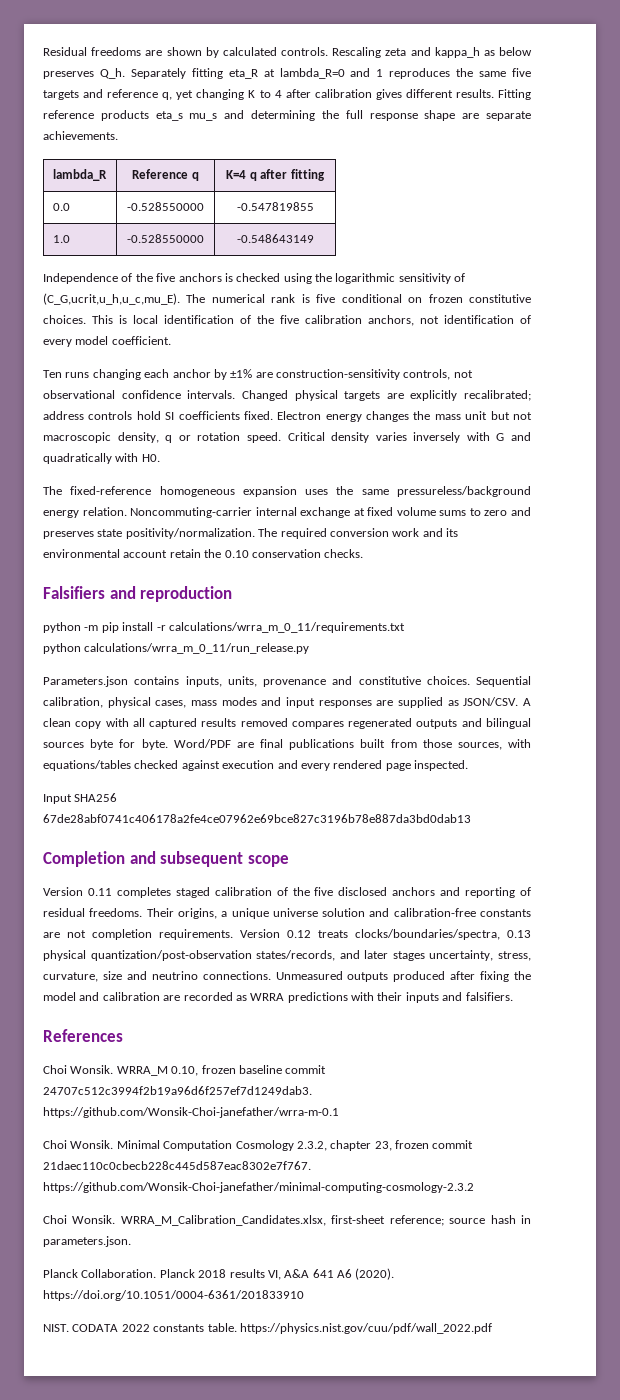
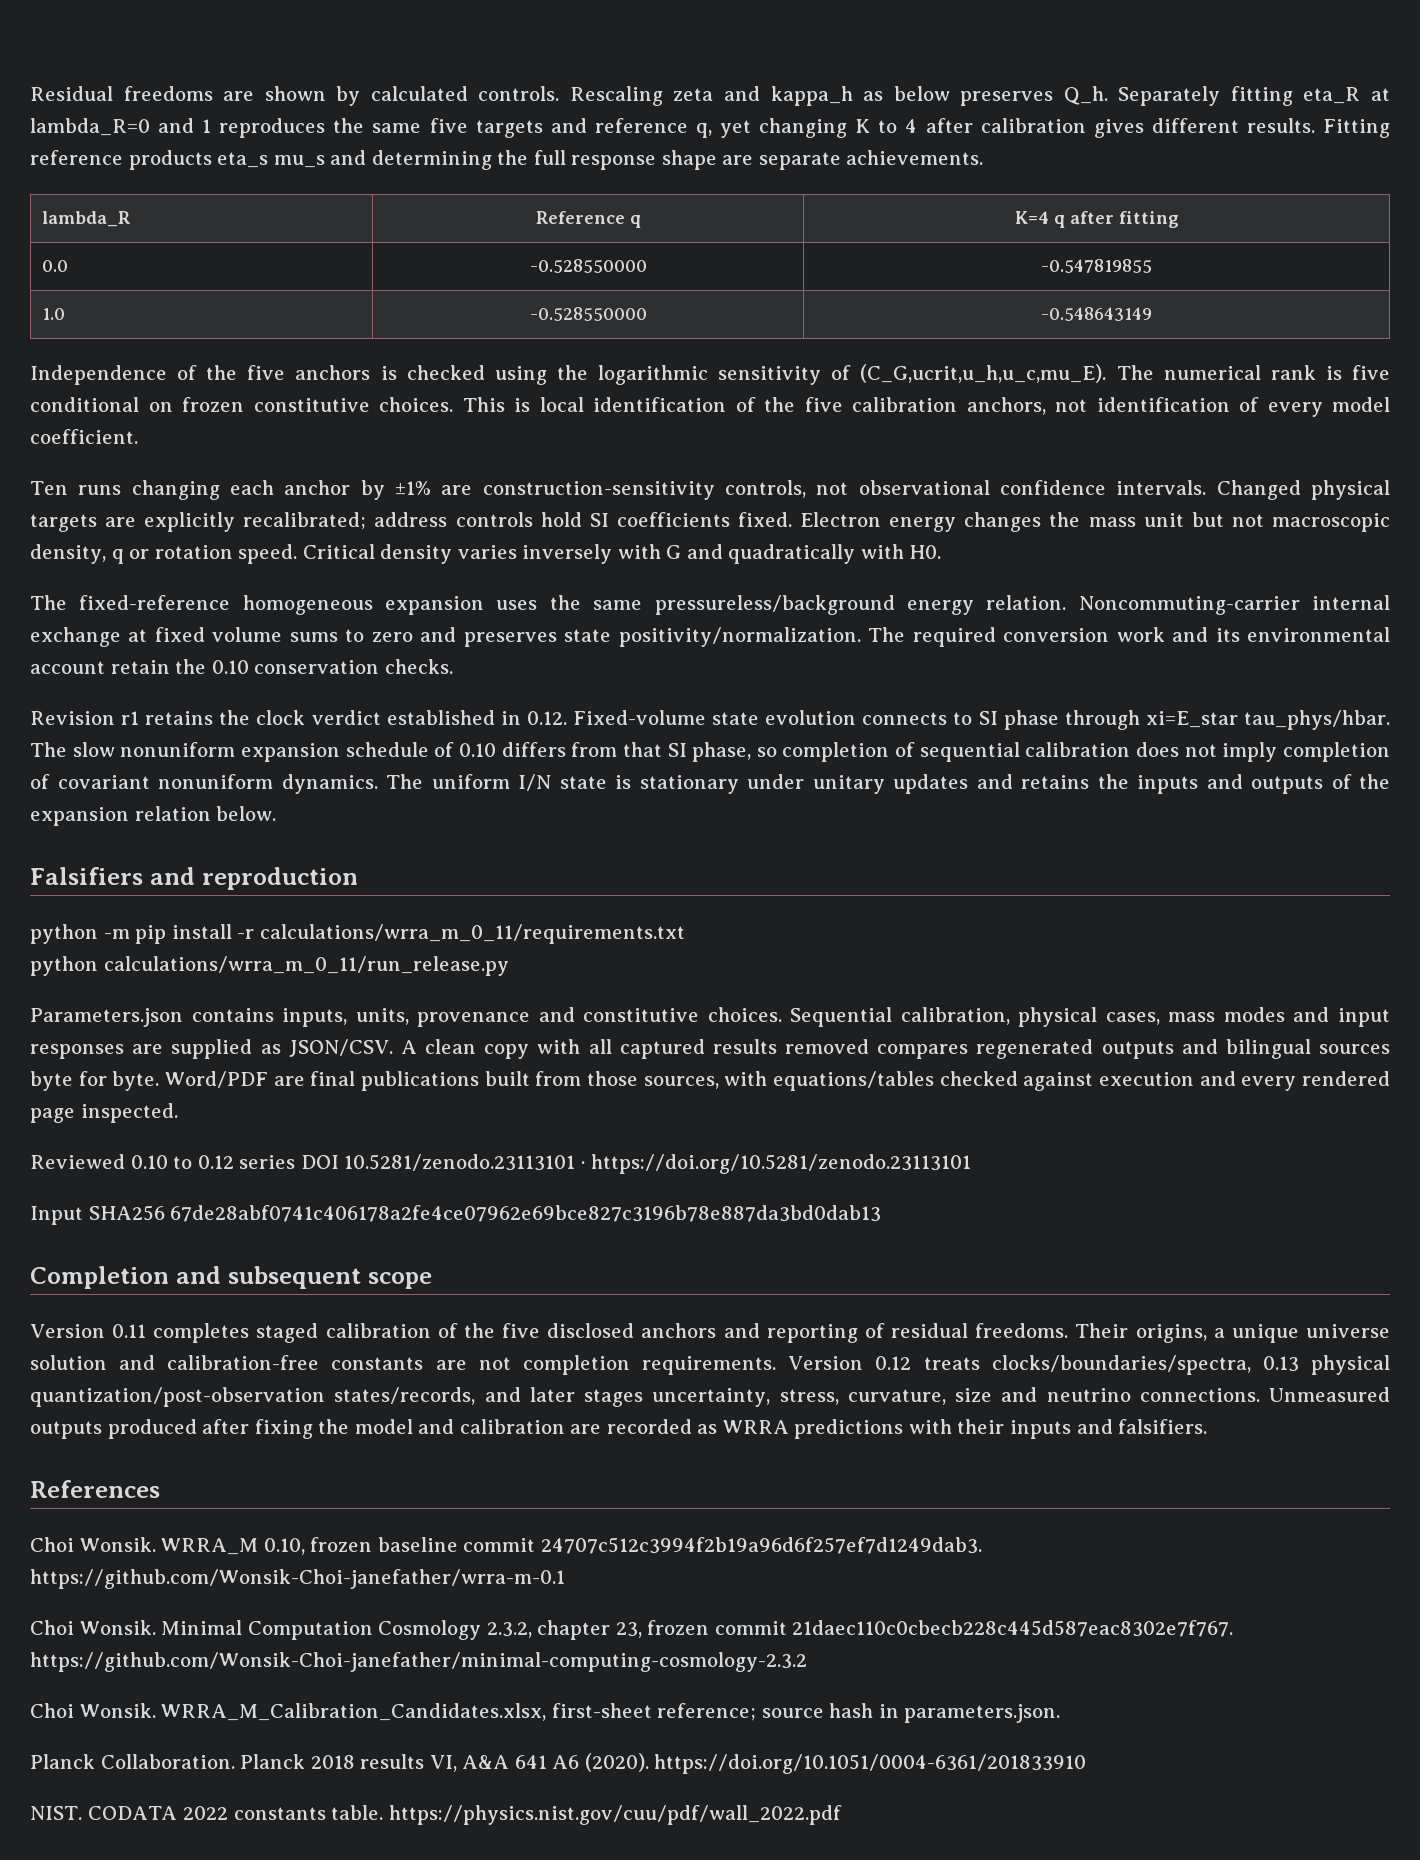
(364, 553) none -> [30,710,1391,730] [30,742,1390,762] [30,774,1390,794] [30,806,277,826] // Revision r1 retains the clock verdict established in 0.12. Fixed-volume state evolution connects to SI phase through xi=E_star tau_phys/hbar. The slow nonuniform expansion schedule of 0.10 differs from that SI phase, so completion of sequential calibration does not imply completion of covariant nonuniform dynamics. The uniform I/N state is stationary under unitary updates and retains the inputs and outputs of the expansion relation below.
(468, 765) none -> [30,1154,972,1174] // Reviewed 0.10 to 0.12 series DOI 10.5281/zenodo.23113101 · https://doi.org/10.5281/zenodo.23113101

